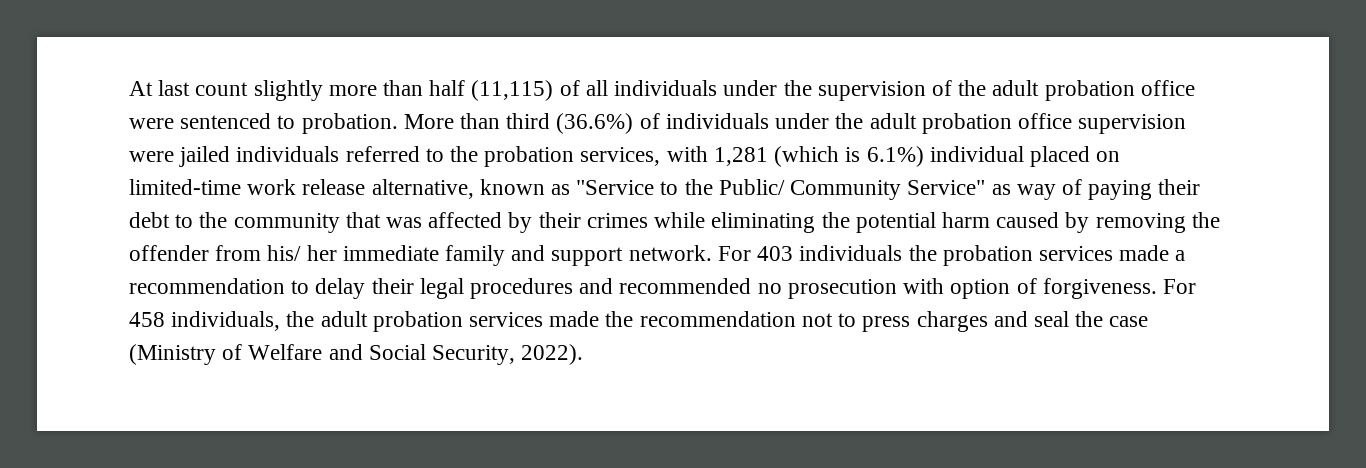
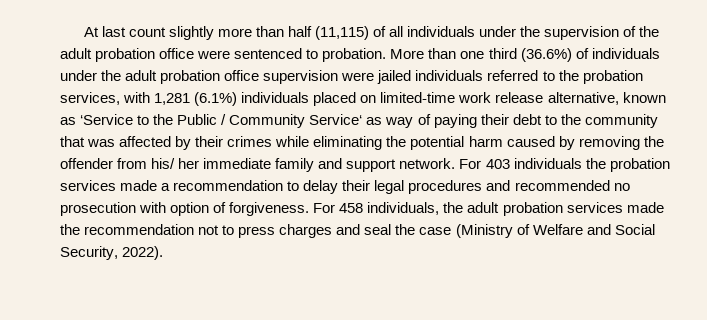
(501, 121) none -> [460,51,485,59] one
[774,146,1024,167] (which is 6.1%) individual -> [194,92,310,106] (6.1%) individuals
[576,179,986,200] "Service to the Public/ Community Service" -> [80,114,363,128] ‘Service to the Public / Community Service‘

